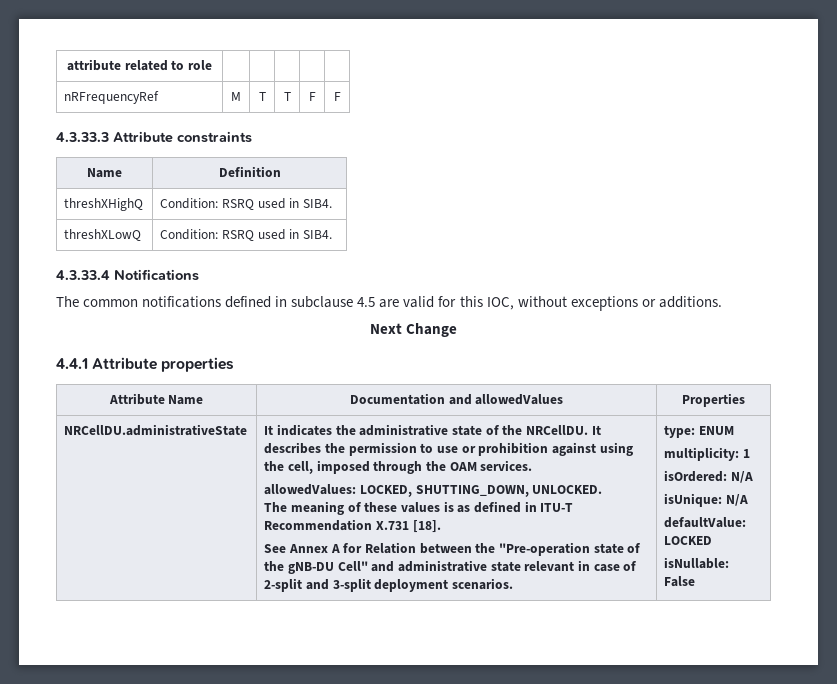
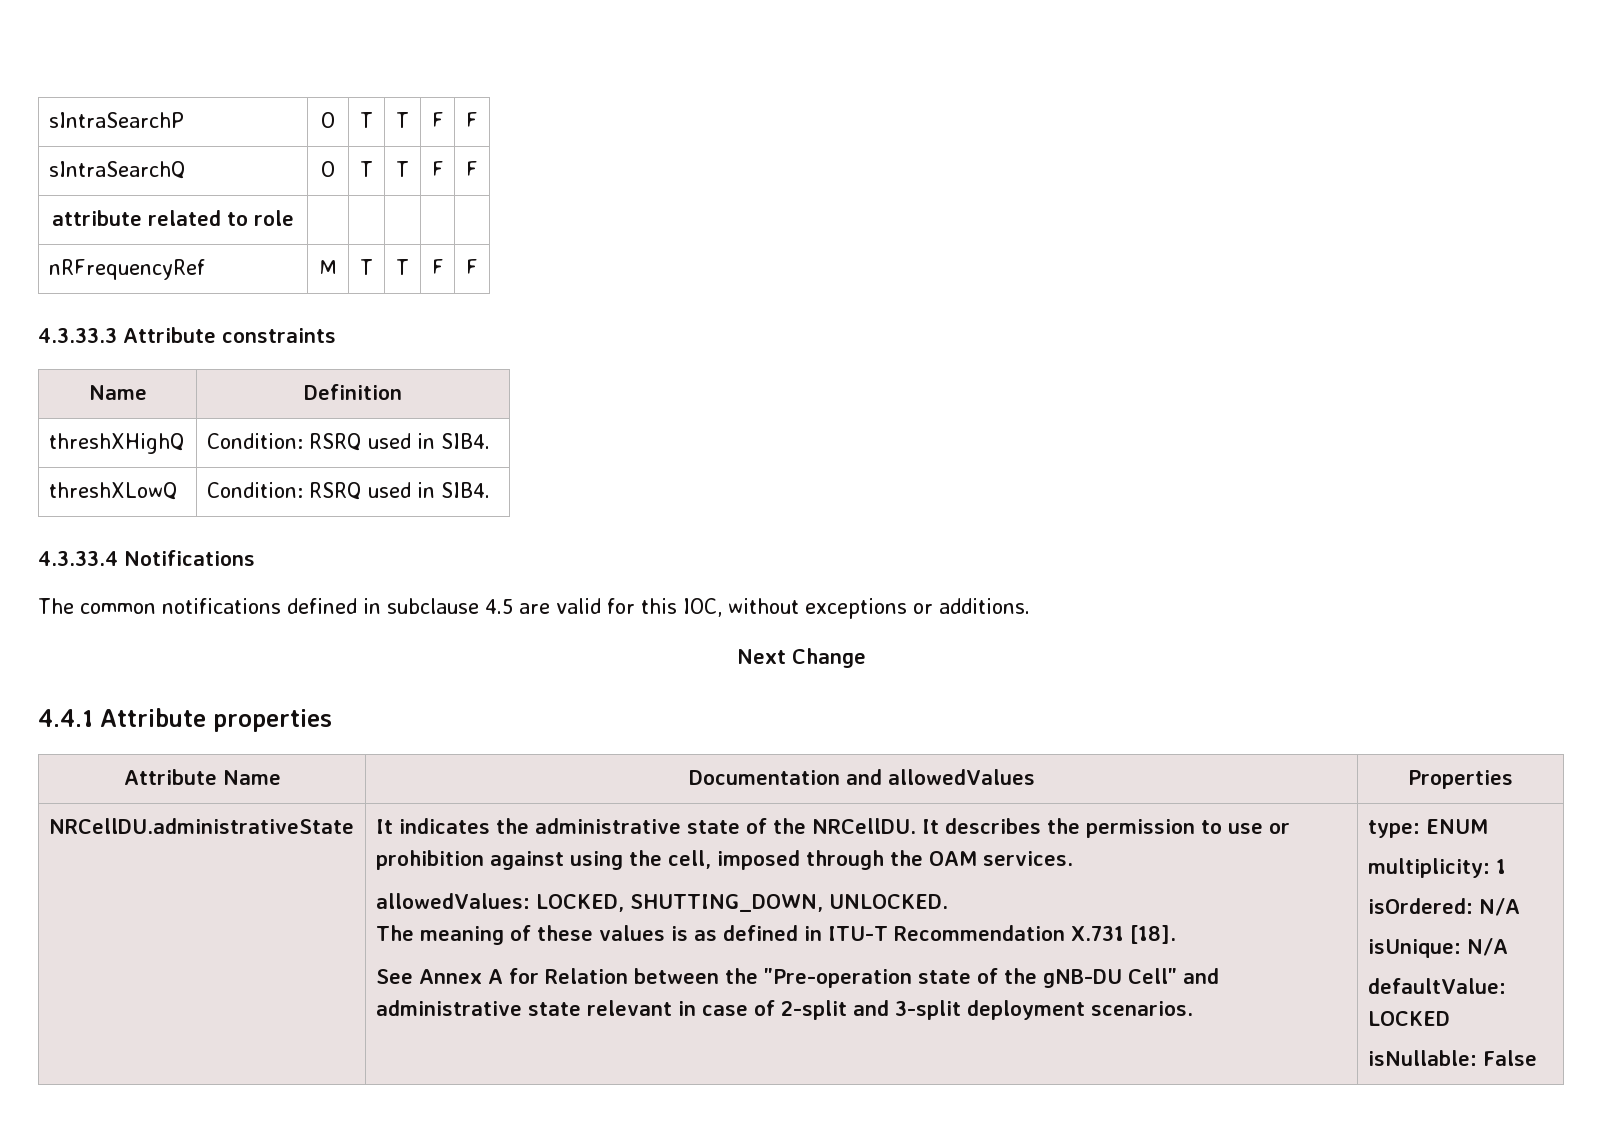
(67, 65) none -> [48,112,184,128] [321,112,335,128] [360,112,373,128] [396,112,409,128] [431,112,444,128] [466,112,478,128] [48,161,186,179] [321,161,335,177] [360,161,373,177] [396,161,409,177] [431,161,444,177] [466,161,478,177] sIntraSearchP | O | T | T | F | F // sIntraSearchQ | O | T | T | F | F //

